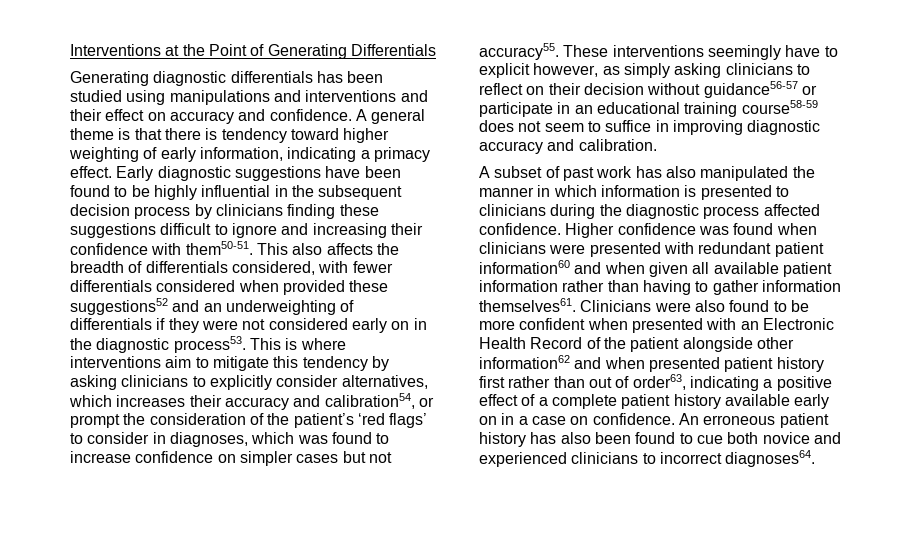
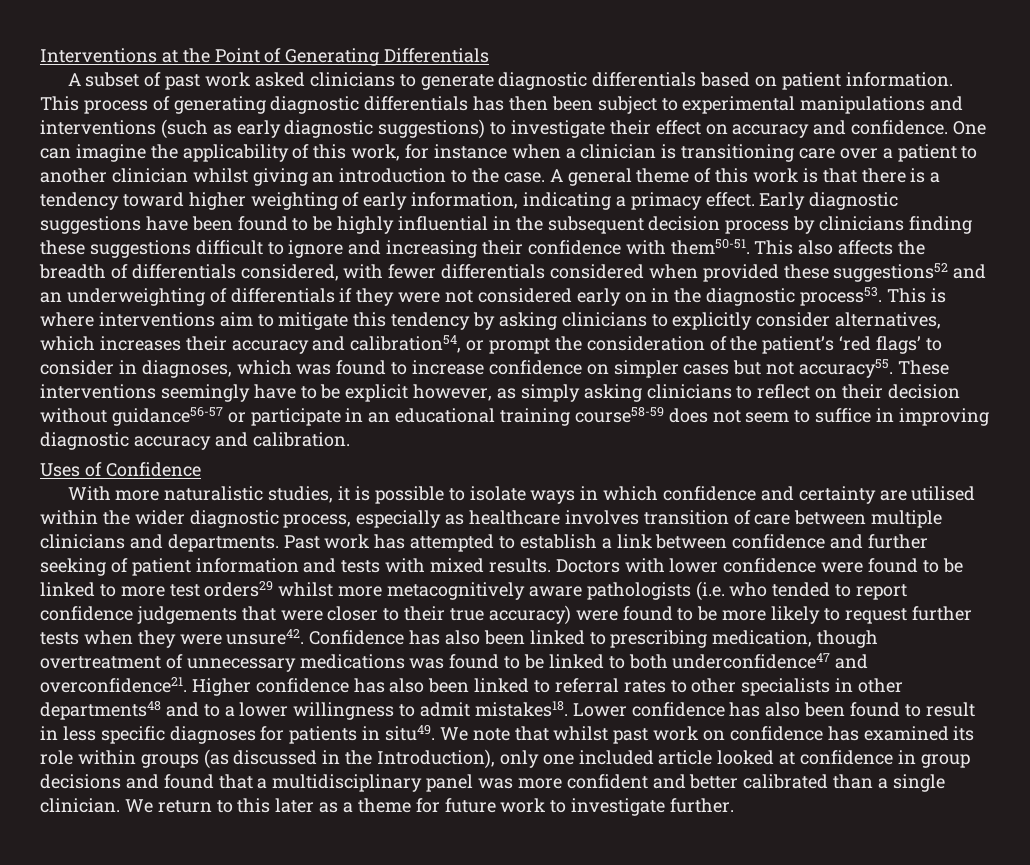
[70,71,384,86] [70,90,428,105] Generating diagnostic differentials has been studied using manipulations and interventions and -> [67,72,953,90] [40,96,964,114] [40,119,606,139] A subset of past work asked clinicians to generate diagnostic differentials based on patient information. This process of generating diagnostic differentials has then been subject to experimental manipulations and interventions (such as early diagnostic suggestions) to investigate
[355,109,426,124] [70,128,114,140] A general theme -> [953,121,987,135] [40,144,978,162] [40,168,799,186] One can imagine the applicability of this work, for instance when a clinician is transitioning care over a patient to another clinician whilst giving an introduction to the case. A general theme of this work
(218, 134) none -> [930,172,941,183] a
(838, 51) none -> [320,384,341,399] be
[479,166,815,181] [479,185,789,200] [479,204,820,219] [479,223,817,238] [479,242,824,257] [479,260,832,277] [479,280,841,295] [479,298,809,312] [479,318,834,333] [479,337,794,352] [479,355,824,372] [479,374,832,391] [479,394,830,409] [479,413,829,428] [479,432,526,447] A subset of past work has also manipulated the manner in which information is presented to clinicians during the diagnostic process affected confidence. Higher confidence was found when clinicians were presented with redundant patient information60 and when given all available patient information rather than having to gather information themselves61. Clinicians were also found to be more confident when presented with an Electronic Health Record of the patient alongside other information62 and when presented patient history first rather than out of order63, indicating a positive effect of a complete patient history available early on in a case on confidence. An erroneous patient history -> [40,462,201,477] [67,486,976,504] [40,510,943,528] [40,534,929,552] [40,558,963,576] [40,581,908,601] [40,605,972,625] [40,629,879,648] [40,653,869,672] [40,677,904,696] [40,701,725,720] Uses of Confidence // With more naturalistic studies, it is possible to isolate ways in which confidence and certainty are utilised within the wider diagnostic process, especially as healthcare involves transition of care between multiple clinicians and departments. Past work has attempted to establish a link between confidence and further seeking of patient information and tests with mixed results. Doctors with lower confidence were found to be linked to more test orders29 whilst more metacognitively aware pathologists (i.e. who tended to report confidence judgements that were closer to their true accuracy) were found to be more likely to request further tests when they were unsure42. Confidence has also been linked to prescribing medication, though overtreatment of unnecessary medications was found to be linked to both underconfidence47 and overconfidence21. Higher confidence has also been linked to referral rates to other specialists in other departments48 and to a lower willingness to admit mistakes18. Lower confidence
[696,432,841,444] [479,450,816,467] cue both novice and experienced clinicians to incorrect diagnoses64. -> [925,702,975,717] [40,725,975,744] [40,749,970,769] [40,774,945,792] [40,798,735,816] result in less specific diagnoses for patients in situ49. We note that whilst past work on confidence has examined its role within groups (as discussed in the Introduction), only one included article looked at confidence in group decisions and found that a multidisciplinary panel was more confident and better calibrated than a single clinician. We return to this later as a theme for future work to investigate further.

